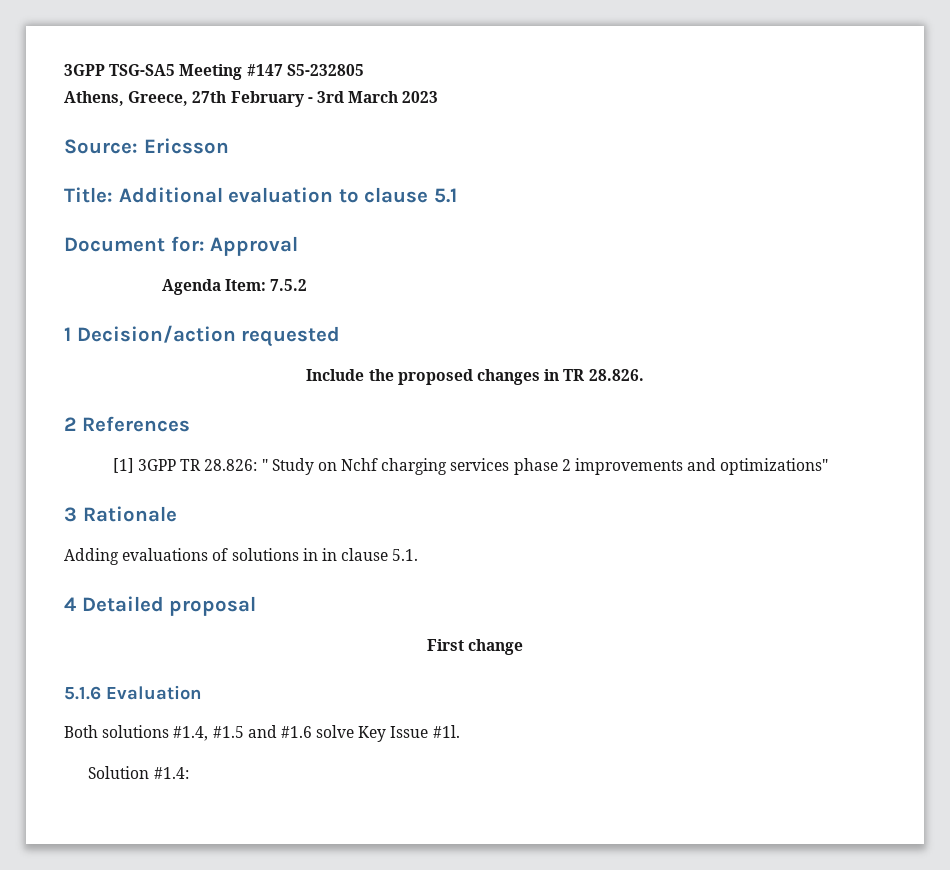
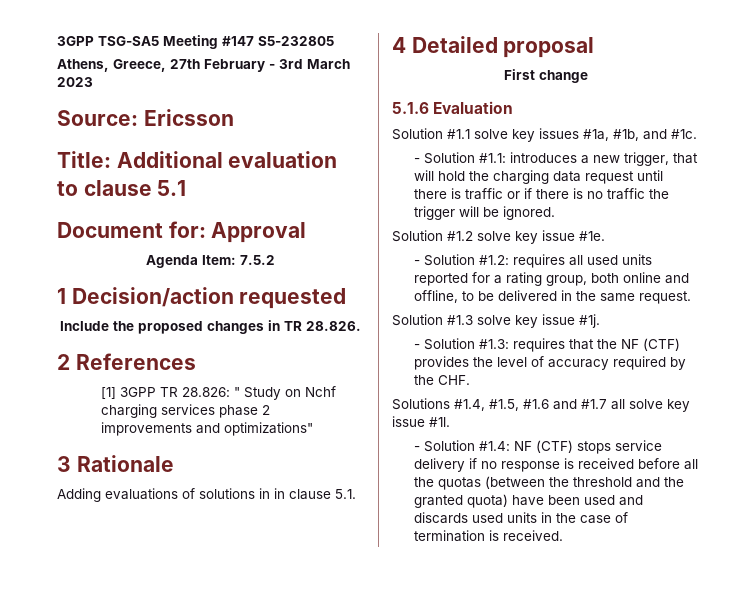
[64,725,429,742] Both solutions #1.4, #1.5 and #1.6 solve Key Issue -> [392,128,697,142] [414,152,699,166] [414,170,664,184] [414,188,670,200] [414,206,556,220] [392,230,605,244] [414,254,653,268] [414,272,690,286] [414,290,692,304] [392,314,600,328] [414,338,681,352] [414,356,687,370] [414,375,471,385] [392,398,690,412] [392,416,425,427] Solution #1.1 solve key issues #1a, #1b, and #1c. // - Solution #1.1: introduces a new trigger, that will hold the charging data request until there is traffic or if there is no traffic the trigger will be ignored. // Solution #1.2 solve key issue #1e. // - Solution #1.2: requires all used units reported for a rating group, both online and offline, to be delivered in the same request. // Solution #1.3 solve key issue #1j. // - Solution #1.3: requires that the NF (CTF) provides the level of accuracy required by the CHF. // Solutions #1.4, #1.5, #1.6 and #1.7 all solve key issue
(460, 731) none -> [414,446,421,451] -
(189, 773) none -> [514,440,663,454] [414,458,699,472] [414,476,685,490] [414,494,644,508] [414,512,629,524] [414,530,564,542] NF (CTF) stops service delivery if no response is received before all the quotas (between the threshold and the granted quota) have been used and discards used units in the case of termination is received.

